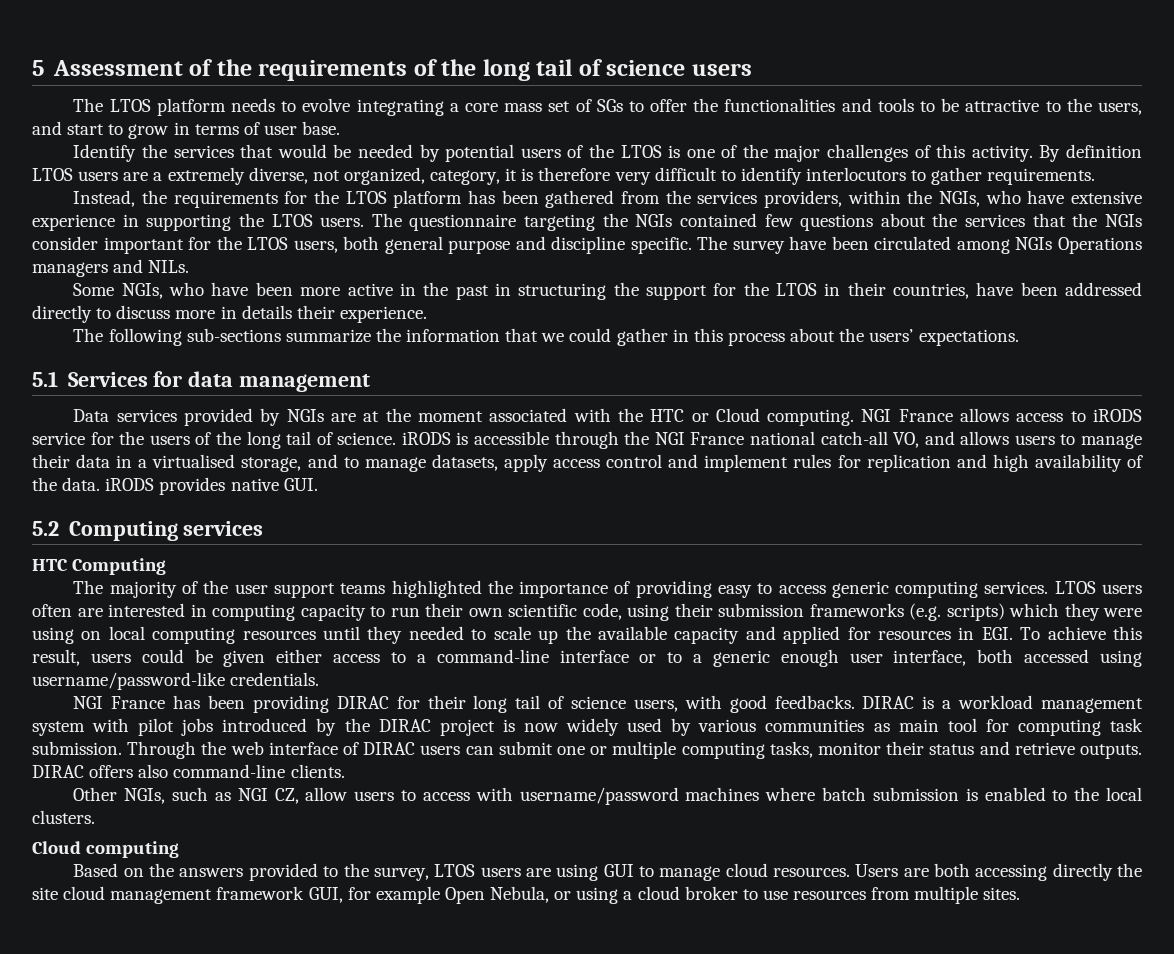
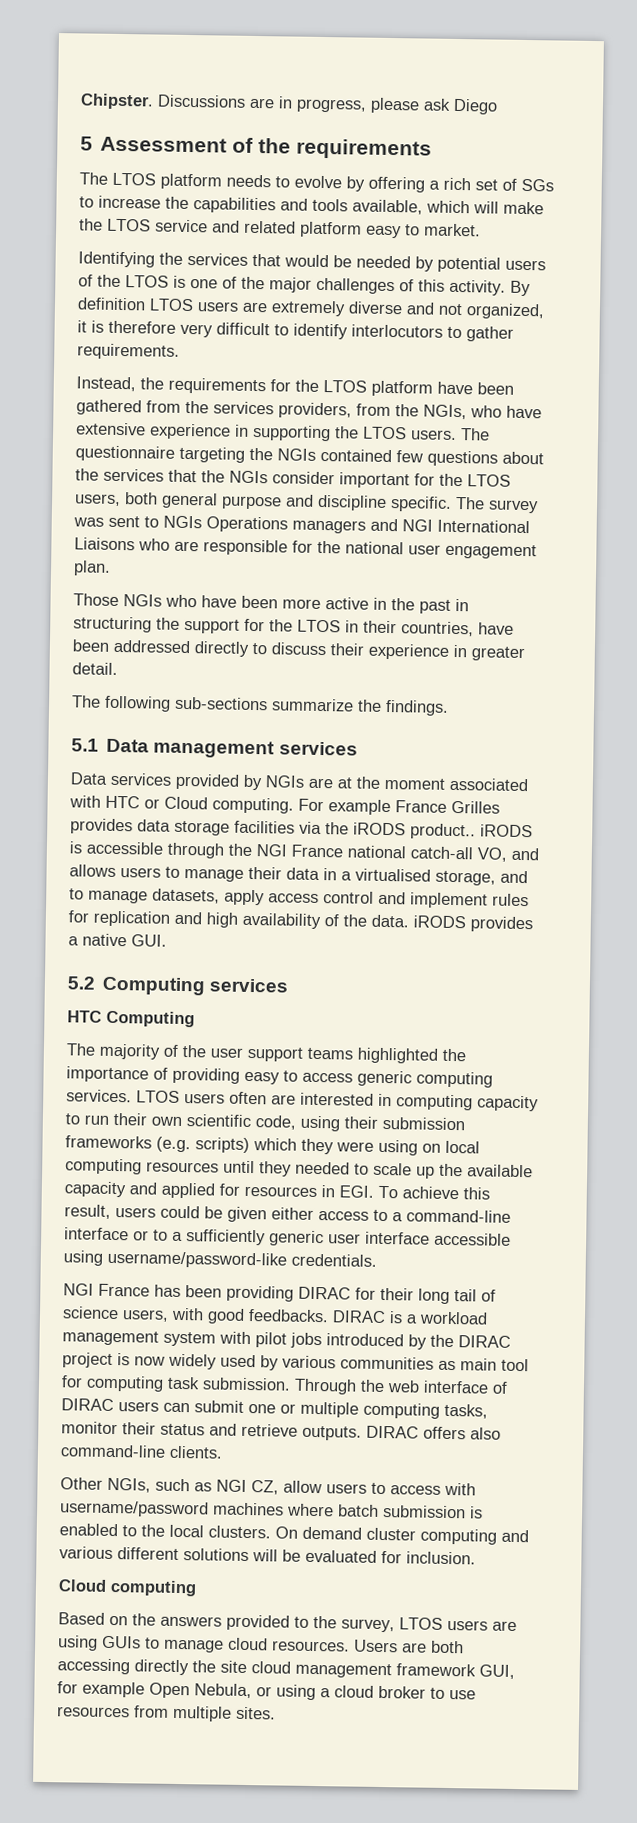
(32, 68) none -> [80,93,498,115] Chipster. Discussions are in progress, please ask Diego //
[413,59,752,81] of the long tail of science users -> (433, 149) none
[356,98,1143,116] [32,121,341,139] [73,144,137,162] integrating a core mass set of SGs to offer the functionalities and tools to be attractive to the users, and start to grow in terms of user base. // Identify -> [346,176,554,193] [79,195,544,215] [79,218,481,239] [78,251,155,268] by offering a rich set of SGs to increase the capabilities and tools available, which will make the LTOS service and related platform easy to market. // Identifying
[153,167,308,185] a extremely diverse, -> [271,300,435,317] extremely diverse and
[430,170,501,185] category, -> (545, 311) none
[468,190,496,204] has -> [437,381,473,395] have
[847,190,901,204] within -> [356,403,391,417] from
[789,236,1142,254] [32,259,190,277] [73,283,163,299] have been circulated among NGIs Operations managers and NILs. // Some NGIs, -> [73,515,530,534] [74,537,537,560] [73,560,111,576] [73,593,162,607] was sent to NGIs Operations managers and NGI International Liaisons who are responsible for the national user engagement plan. // Those NGIs
[175,305,427,323] more in details their experience. -> [330,643,525,662] [72,662,118,675] their experience in greater detail.
[406,328,1019,346] [32,371,371,392] information that we could gather in this process about the users’ expectations. // 5.1 Services for data management -> [385,699,449,716] [71,738,358,759] findings. // 5.1 Data management services
[617,408,643,422] the -> (101, 801) none
[861,408,1142,422] [32,431,397,449] NGI France allows access to iRODS service for the users of the long tail of science. -> [298,798,500,816] [70,818,476,840] For example France Grilles provides data storage facilities via the iRODS product..
(226, 486) none -> [68,936,79,946] a
[712,649,1090,667] generic enough user interface, both accessed -> [186,1229,511,1247] sufficiently generic user interface accessible
(95, 817) none -> [275,1526,529,1545] [59,1546,476,1565] On demand cluster computing and various different solutions will be evaluated for inclusion.
[603,864,634,877] GUI -> [102,1635,141,1649] GUIs

